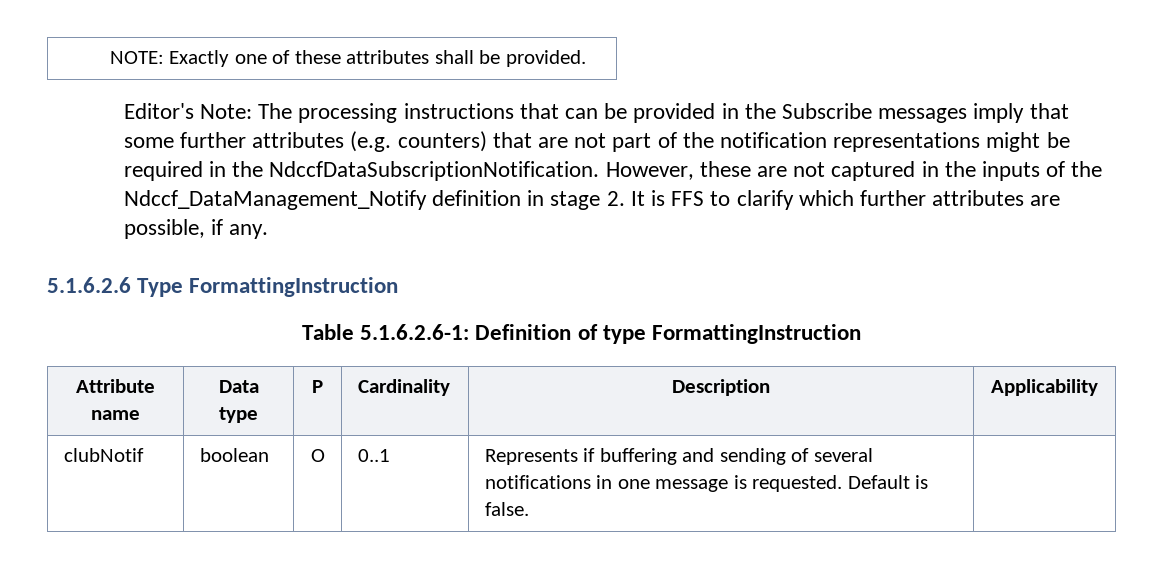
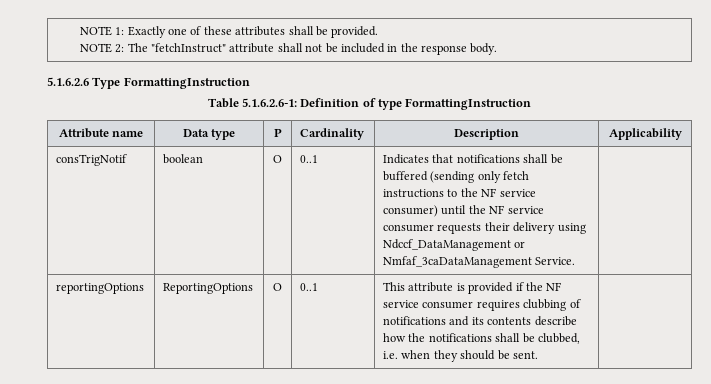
[109,51,164,64] NOTE: -> [79,26,125,36] NOTE 1:
[123,103,1069,123] [123,131,1070,152] [123,161,1103,181] [123,190,1061,210] [123,219,269,239] // Editor's Note: The processing instructions that can be provided in the Subscribe messages imply that some further attributes (e.g. counters) that are not part of the notification representations might be required in the NdccfDataSubscriptionNotification. However, these are not captured in the inputs of the Ndccf_DataManagement_Notify definition in stage 2. It is FFS to clarify which further attributes are possible, if any. -> [79,43,498,55] // NOTE 2: The "fetchInstruct" attribute shall not be included in the response body.
[63,448,144,462] clubNotif -> [56,154,128,166] consTrigNotif
[484,448,873,465] [484,475,929,492] [484,502,529,516] Represents if buffering and sending of several notifications in one message is requested. Default is false. -> [383,154,563,164] [383,171,530,183] [383,188,536,198] [383,205,544,217] [383,222,586,234] [383,239,526,251] [383,256,576,268] [56,283,145,294] [163,283,254,294] [273,283,282,291] [300,283,319,291] [383,282,562,294] [383,299,581,311] [383,316,577,326] [383,333,580,344] [383,350,538,362] Indicates that notifications shall be buffered (sending only fetch instructions to the NF service consumer) until the NF service consumer requests their delivery using Ndccf_DataManagement or Nmfaf_3caDataManagement Service. | // reportingOptions | ReportingOptions | O | 0..1 | This attribute is provided if the NF service consumer requires clubbing of notifications and its contents describe how the notifications shall be clubbed, i.e. when they should be sent.

